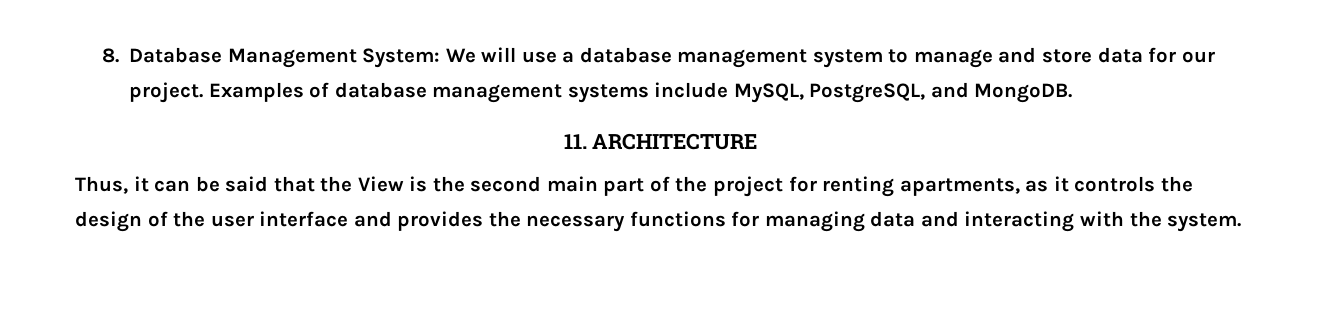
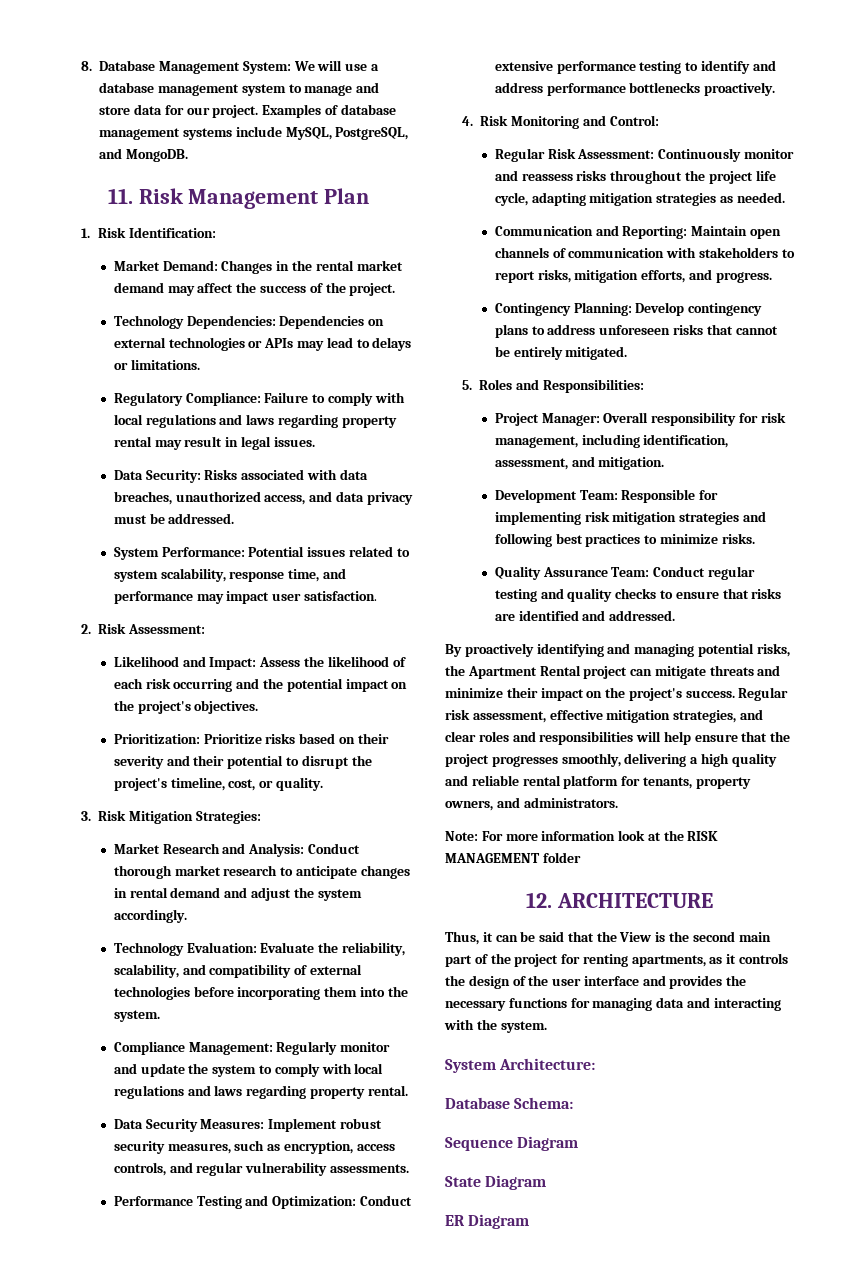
(587, 141) none -> [138,188,370,209] [81,227,217,238] [113,260,403,274] [113,282,396,296] [113,315,385,329] [113,337,412,351] [113,359,200,370] [113,392,405,406] [113,414,397,428] [113,436,315,450] [113,469,368,483] [113,491,413,505] [113,513,235,524] [113,546,410,560] [113,568,346,582] [113,591,377,604] [81,623,206,634] [113,656,406,670] [113,678,408,692] [113,700,259,714] [113,733,389,744] [113,755,372,769] [113,777,323,791] [81,810,262,824] [113,843,360,857] [113,865,410,879] [113,887,362,901] [113,909,187,923] [113,942,405,956] [113,964,362,978] [113,986,408,1000] [113,1010,160,1022] [113,1041,391,1055] [113,1063,384,1077] [113,1085,408,1099] [113,1118,382,1132] [113,1140,395,1154] [113,1162,409,1176] [113,1195,412,1209] [494,60,776,74] [494,82,776,96] [462,115,659,129] [494,148,794,162] [494,170,776,184] [494,192,785,206] [494,225,781,239] [494,247,795,258] [494,269,772,283] [494,302,763,316] [494,324,778,338] [494,346,628,360] [462,379,645,393] [494,412,786,426] [494,434,729,448] [494,456,665,470] [494,489,719,503] [494,511,766,525] [494,533,755,547] [494,566,755,580] [494,588,782,602] [494,610,676,621] [445,643,790,657] [445,665,781,679] [445,687,789,701] [445,709,763,723] [445,731,791,745] [445,753,777,767] [445,775,751,789] [445,797,618,811] [445,830,719,841] [445,852,581,863] [526,892,553,908] Risk Management Plan // 1. Risk Identification: // Market Demand: Changes in the rental market demand may affect the success of the project. // Technology Dependencies: Dependencies on external technologies or APIs may lead to delays or limitations. // Regulatory Compliance: Failure to comply with local regulations and laws regarding property rental may result in legal issues. // Data Security: Risks associated with data breaches, unauthorized access, and data privacy must be addressed. // System Performance: Potential issues related to system scalability, response time, and performance may impact user satisfaction. // 2. Risk Assessment: // Likelihood and Impact: Assess the likelihood of each risk occurring and the potential impact on the project's objectives. // Prioritization: Prioritize risks based on their severity and their potential to disrupt the project's timeline, cost, or quality. // 3. Risk Mitigation Strategies: // Market Research and Analysis: Conduct thorough market research to anticipate changes in rental demand and adjust the system accordingly. // Technology Evaluation: Evaluate the reliability, scalability, and compatibility of external technologies before incorporating them into the system. // Compliance Management: Regularly monitor and update the system to comply with local regulations and laws regarding property rental. // Data Security Measures: Implement robust security measures, such as encryption, access controls, and regular vulnerability assessments. // Performance Testing and Optimization: Conduct extensive performance testing to identify and address performance bottlenecks proactively. // 4. Risk Monitoring and Control: // Regular Risk Assessment: Continuously monitor and reassess risks throughout the project life cycle, adapting mitigation strategies as needed. // Communication and Reporting: Maintain open channels of communication with stakeholders to report risks, mitigation efforts, and progress. // Contingency Planning: Develop contingency plans to address unforeseen risks that cannot be entirely mitigated. // 5. Roles and Responsibilities: // Project Manager: Overall responsibility for risk management, including identification, assessment, and mitigation. // Development Team: Responsible for implementing risk mitigation strategies and following best practices to minimize risks. // Quality Assurance Team: Conduct regular testing and quality checks to ensure that risks are identified and addressed. // By proactively identifying and managing potential risks, the Apartment Rental project can mitigate threats and minimize their impact on the project's success. Regular risk assessment, effective mitigation strategies, and clear roles and responsibilities will help ensure that the project progresses smoothly, delivering a high quality and reliable rental platform for tenants, property owners, and administrators. // Note: For more information look at the RISK MANAGEMENT folder // 12.
(1242, 222) none -> [445,1058,596,1073] [445,1097,574,1109] [445,1136,579,1151] [445,1175,547,1190] [445,1214,530,1229] // System Architecture: // Database Schema: // Sequence Diagram // State Diagram // ER Diagram

